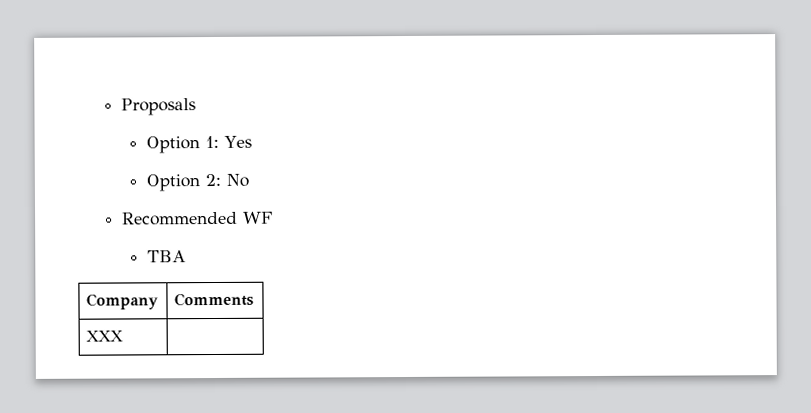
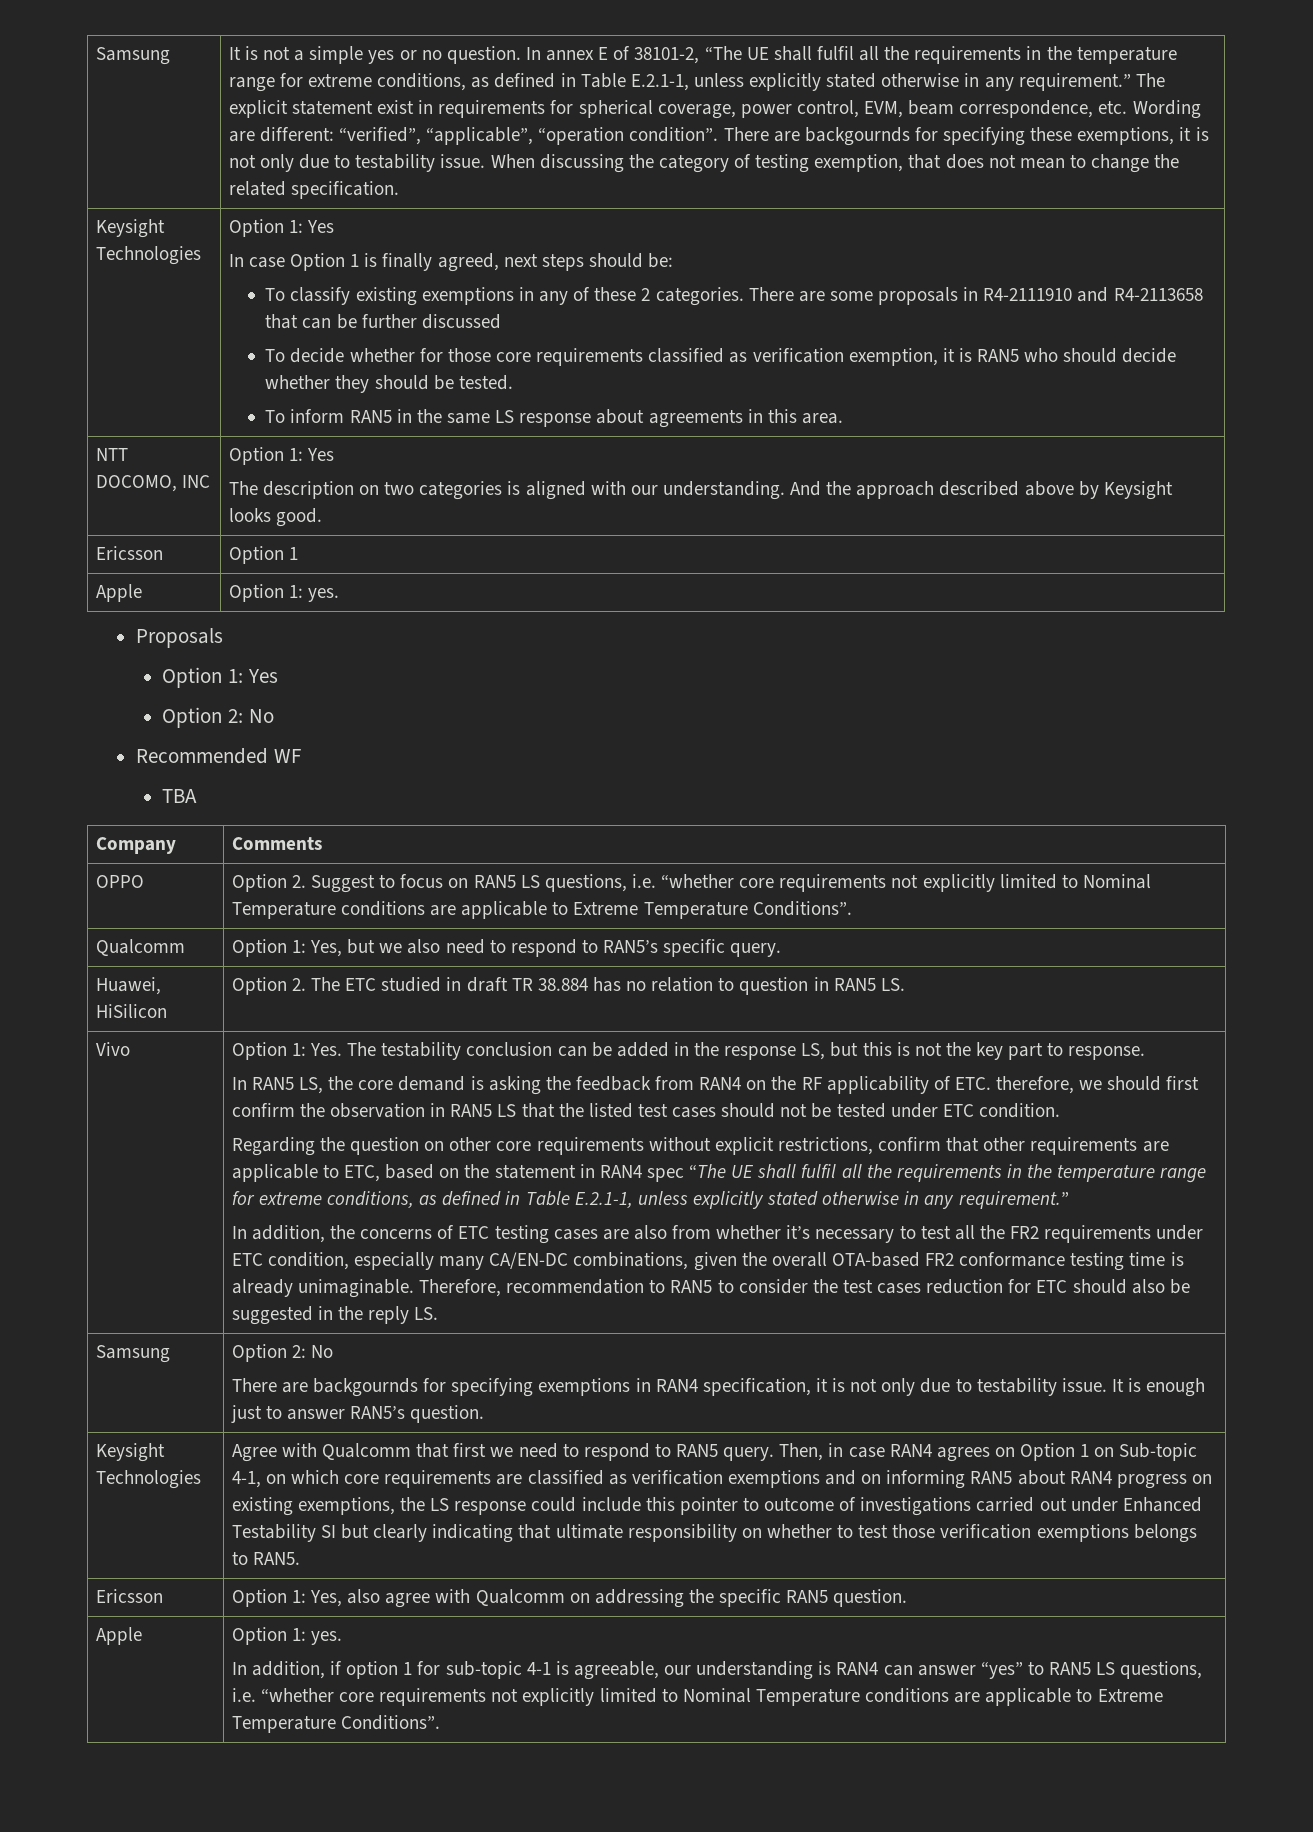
(121, 107) none -> [95,47,170,65] [228,46,1177,64] [228,73,1165,92] [228,100,1201,119] [228,127,1209,146] [228,154,1180,173] [228,181,399,199] [95,219,165,238] [95,246,201,265] [228,219,335,237] [228,253,674,272] [265,287,1203,306] [265,314,501,329] [265,348,1177,366] [265,375,513,393] [265,409,843,428] [95,448,128,461] [95,475,210,492] [228,447,335,465] [228,481,1173,500] [228,508,322,527] [95,546,163,560] [228,546,298,564] [95,584,142,602] [228,584,340,602] Samsung | It is not a simple yes or no question. In annex E of 38101-2, “The UE shall fulfil all the requirements in the temperature range for extreme conditions, as defined in Table E.2.1-1, unless explicitly stated otherwise in any requirement.” The explicit statement exist in requirements for spherical coverage, power control, EVM, beam correspondence, etc. Wording are different: “verified”, “applicable”, “operation condition”. There are backgournds for specifying these exemptions, it is not only due to testability issue. When discussing the category of testing exemption, that does not mean to change the related specification. // Keysight Technologies | Option 1: Yes // In case Option 1 is finally agreed, next steps should be: // To classify existing exemptions in any of these 2 categories. There are some proposals in R4-2111910 and R4-2113658 that can be further discussed // To decide whether for those core requirements classified as verification exemption, it is RAN5 who should decide whether they should be tested. // To inform RAN5 in the same LS response about agreements in this area. // NTT DOCOMO, INC | Option 1: Yes // The description on two categories is aligned with our understanding. And the approach described above by Keysight looks good. // Ericsson | Option 1 // Apple | Option 1: yes. //
[86,330,124,342] XXX | -> [95,875,144,888] [231,874,1151,893] [231,901,852,919] [95,939,185,956] [231,939,782,957] [95,977,161,995] [95,1004,167,1018] [231,977,905,995] [95,1042,130,1056] [231,1042,1146,1060] [231,1076,1200,1095] [231,1103,1060,1118] [231,1137,1169,1156] [231,1164,1207,1183] [231,1191,1069,1209] [231,1225,1204,1244] [231,1252,1184,1271] [231,1279,1190,1298] [231,1306,439,1325] [95,1345,170,1363] [231,1344,334,1362] [231,1378,1206,1397] [230,1405,485,1423] [95,1443,165,1462] [95,1470,201,1489] [231,1443,1198,1462] [231,1470,1212,1489] [231,1497,1202,1516] [231,1524,1197,1543] [231,1552,300,1565] [95,1589,163,1603] [231,1589,908,1608] [95,1627,142,1645] [231,1627,343,1645] [231,1661,1203,1680] [231,1688,1163,1706] [231,1715,440,1733] OPPO | Option 2. Suggest to focus on RAN5 LS questions, i.e. “whether core requirements not explicitly limited to Nominal Temperature conditions are applicable to Extreme Temperature Conditions”. // Qualcomm | Option 1: Yes, but we also need to respond to RAN5’s specific query. // Huawei, HiSilicon | Option 2. The ETC studied in draft TR 38.884 has no relation to question in RAN5 LS. // Vivo | Option 1: Yes. The testability conclusion can be added in the response LS, but this is not the key part to response. // In RAN5 LS, the core demand is asking the feedback from RAN4 on the RF applicability of ETC. therefore, we should first confirm the observation in RAN5 LS that the listed test cases should not be tested under ETC condition. // Regarding the question on other core requirements without explicit restrictions, confirm that other requirements are applicable to ETC, based on the statement in RAN4 spec “The UE shall fulfil all the requirements in the temperature range for extreme conditions, as defined in Table E.2.1-1, unless explicitly stated otherwise in any requirement.” // In addition, the concerns of ETC testing cases are also from whether it’s necessary to test all the FR2 requirements under ETC condition, especially many CA/EN-DC combinations, given the overall OTA-based FR2 conformance testing time is already unimaginable. Therefore, recommendation to RAN5 to consider the test cases reduction for ETC should also be suggested in the reply LS. // Samsung | Option 2: No // There are backgournds for specifying exemptions in RAN4 specification, it is not only due to testability issue. It is enough just to answer RAN5’s question. // Keysight Technologies | Agree with Qualcomm that first we need to respond to RAN5 query. Then, in case RAN4 agrees on Option 1 on Sub-topic 4-1, on which core requirements are classified as verification exemptions and on informing RAN5 about RAN4 progress on existing exemptions, the LS response could include this pointer to outcome of investigations carried out under Enhanced Testability SI but clearly indicating that ultimate responsibility on whether to test those verification exemptions belongs to RAN5. // Ericsson | Option 1: Yes, also agree with Qualcomm on addressing the specific RAN5 question. // Apple | Option 1: yes. // In addition, if option 1 for sub-topic 4-1 is agreeable, our understanding is RAN4 can answer “yes” to RAN5 LS questions, i.e. “whether core requirements not explicitly limited to Nominal Temperature conditions are applicable to Extreme Temperature Conditions”.

